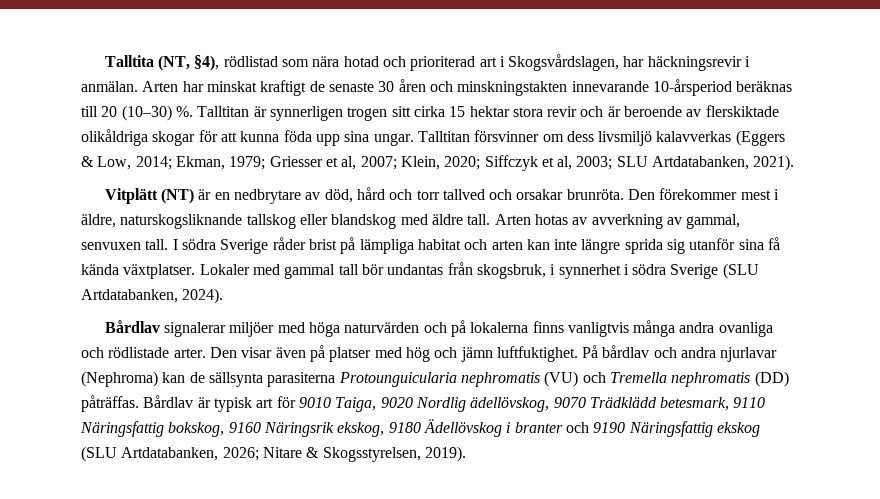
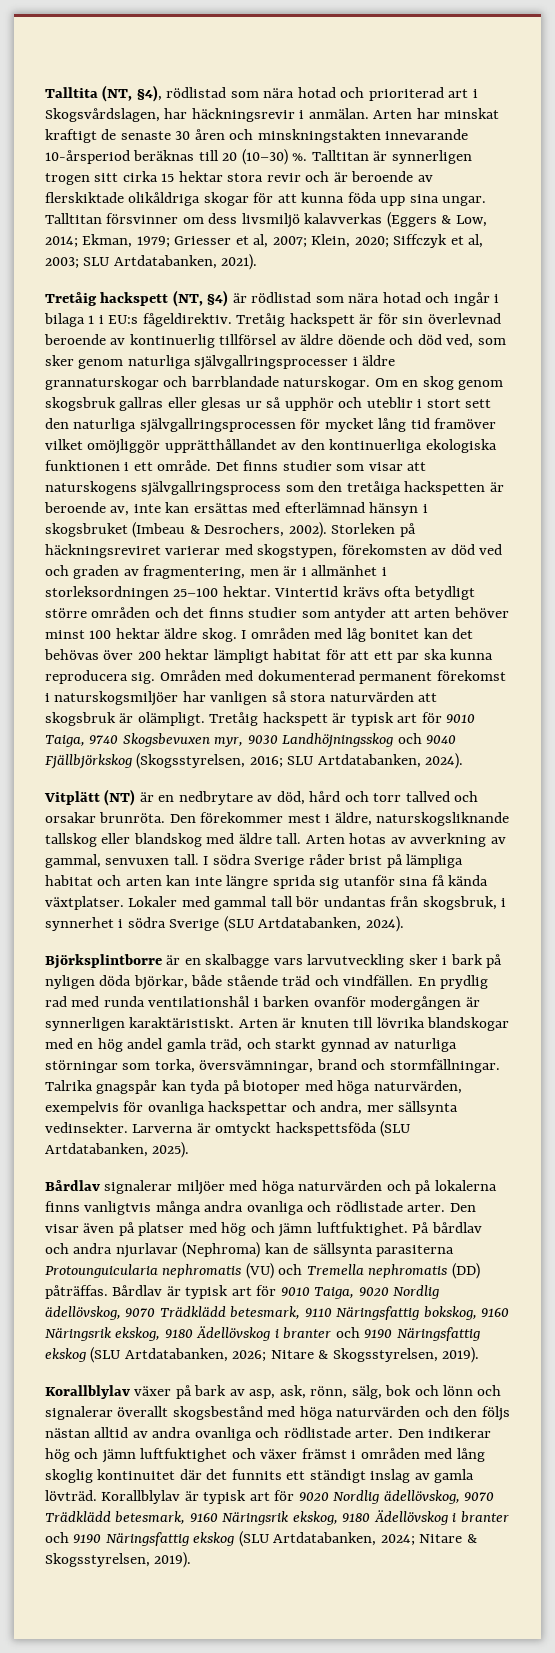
(795, 163) none -> [45,290,500,307] [44,313,501,327] [44,334,506,348] [45,355,396,370] [45,376,504,390] [45,397,492,411] [45,418,497,433] [45,439,497,454] [45,460,427,471] [45,481,504,496] [44,502,428,516] [45,522,416,538] [45,544,503,558] [45,565,387,579] [45,586,475,600] [45,607,509,621] [45,628,474,642] [44,649,494,663] [45,670,506,684] [45,691,438,706] [45,712,476,726] [45,733,457,748] [45,753,464,769] // Tretåig hackspett (NT, §4) är rödlistad som nära hotad och ingår i bilaga 1 i EU:s fågeldirektiv. Tretåig hackspett är för sin överlevnad beroende av kontinuerlig tillförsel av äldre döende och död ved, som sker genom naturliga självgallringsprocesser i äldre grannaturskogar och barrblandade naturskogar. Om en skog genom skogsbruk gallras eller glesas ur så upphör och uteblir i stort sett den naturliga självgallringsprocessen för mycket lång tid framöver vilket omöjliggör upprätthållandet av den kontinuerliga ekologiska funktionen i ett område. Det finns studier som visar att naturskogens självgallringsprocess som den tretåiga hackspetten är beroende av, inte kan ersättas med efterlämnad hänsyn i skogsbruket (Imbeau & Desrochers, 2002). Storleken på häckningsreviret varierar med skogstypen, förekomsten av död ved och graden av fragmentering, men är i allmänhet i storleksordningen 25–100 hektar. Vintertid krävs ofta betydligt större områden och det finns studier som antyder att arten behöver minst 100 hektar äldre skog. I områden med låg bonitet kan det behövas över 200 hektar lämpligt habitat för att ett par ska kunna reproducera sig. Områden med dokumenterad permanent förekomst i naturskogsmiljöer har vanligen så stora naturvärden att skogsbruk är olämpligt. Tretåig hackspett är typisk art för 9010 Taiga, 9740 Skogsbevuxen myr, 9030 Landhöjningsskog och 9040 Fjällbjörkskog (Skogsstyrelsen, 2016; SLU Artdatabanken, 2024).
(224, 296) none -> [45,954,503,969] [45,975,489,990] [45,996,480,1010] [45,1017,510,1031] [45,1038,457,1052] [45,1059,500,1073] [45,1080,462,1094] [45,1101,459,1115] [45,1121,411,1137] [45,1142,190,1158] // Björksplintborre är en skalbagge vars larvutveckling sker i bark på nyligen döda björkar, både stående träd och vindfällen. En prydlig rad med runda ventilationshål i barken ovanför modergången är synnerligen karaktäristiskt. Arten är knuten till lövrika blandskogar med en hög andel gamla träd, och starkt gynnad av naturliga störningar som torka, översvämningar, brand och stormfällningar. Talrika gnagspår kan tyda på biotoper med höga naturvärden, exempelvis för ovanliga hackspettar och andra, mer sällsynta vedinsekter. Larverna är omtyckt hackspettsföda (SLU Artdatabanken, 2025).
(466, 454) none -> [45,1385,502,1399] [45,1406,510,1421] [45,1427,492,1441] [45,1448,485,1463] [45,1469,475,1483] [45,1490,495,1504] [45,1510,509,1525] [45,1531,477,1547] [45,1552,192,1568] // Korallblylav växer på bark av asp, ask, rönn, sälg, bok och lönn och signalerar överallt skogsbestånd med höga naturvärden och den följs nästan alltid av andra ovanliga och rödlistade arter. Den indikerar hög och jämn luftfuktighet och växer främst i områden med lång skoglig kontinuitet där det funnits ett ständigt inslag av gamla lövträd. Korallblylav är typisk art för 9020 Nordlig ädellövskog, 9070 Trädklädd betesmark, 9160 Näringsrik ekskog, 9180 Ädellövskog i branter och 9190 Näringsfattig ekskog (SLU Artdatabanken, 2024; Nitare & Skogsstyrelsen, 2019).

